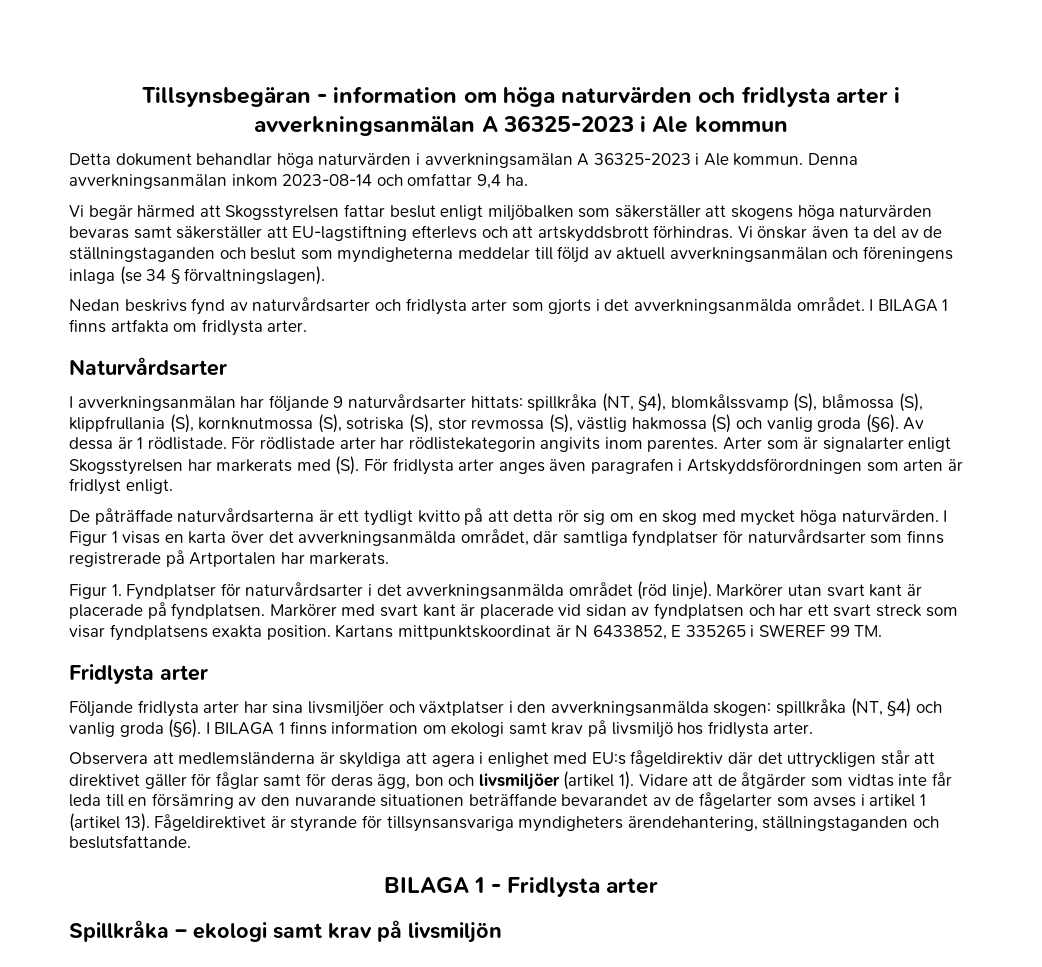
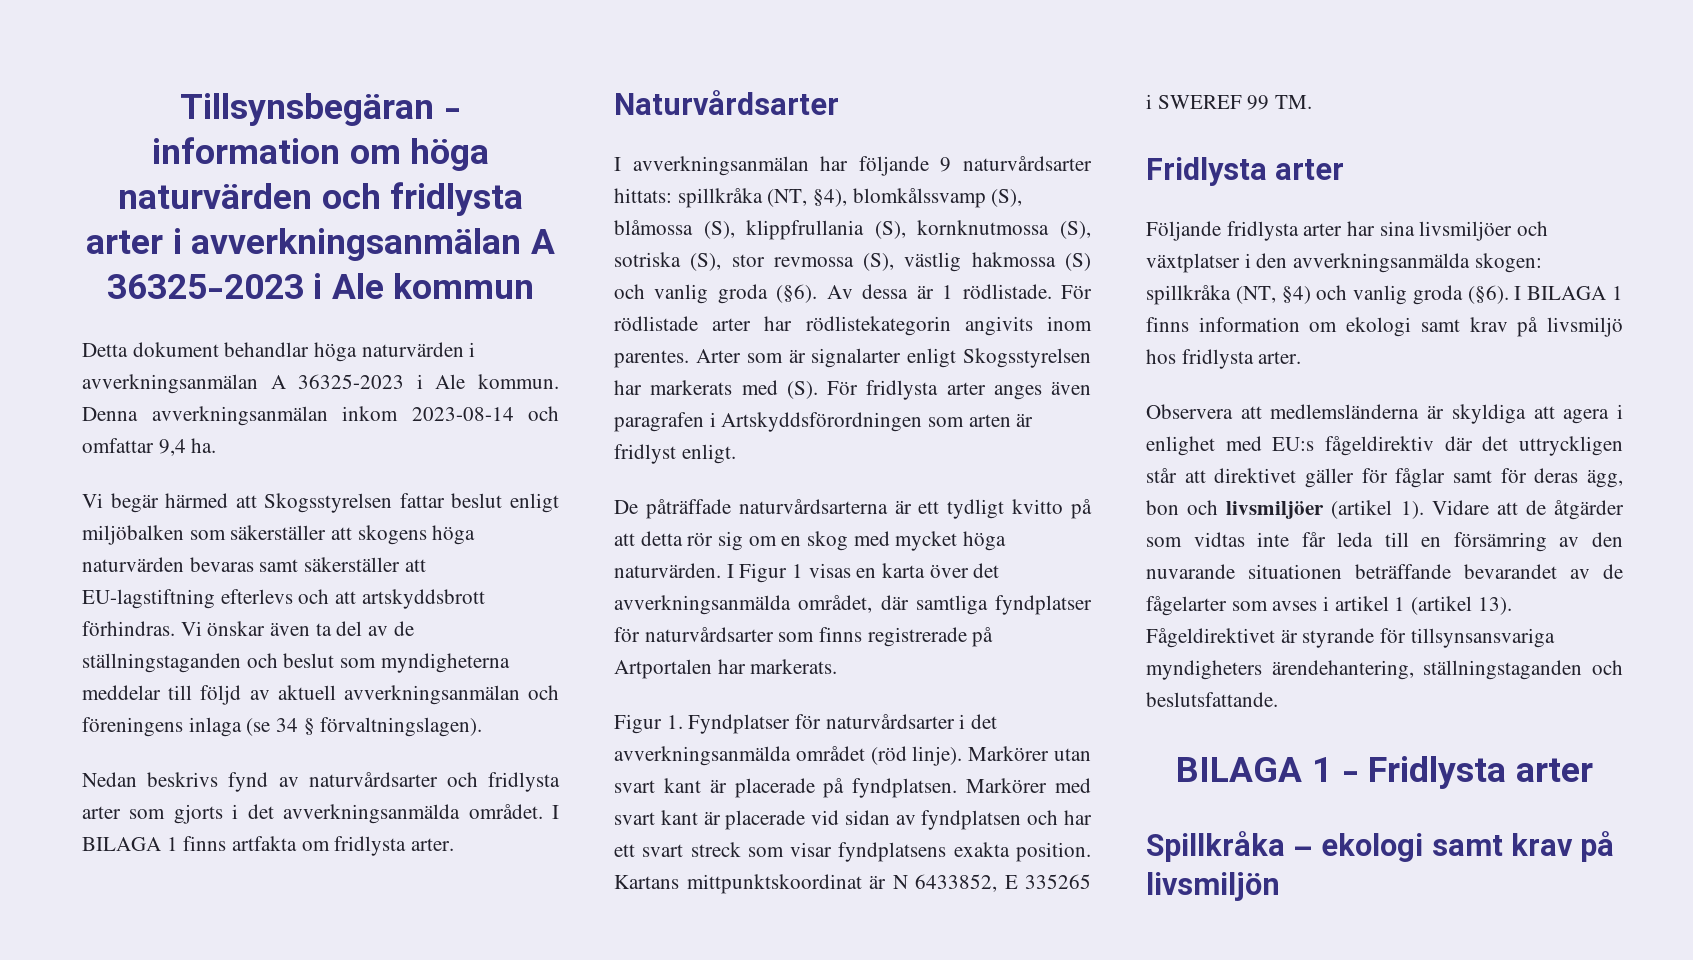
[424,153,573,168] avverkningsamälan -> [82,374,258,394] avverkningsanmälan

